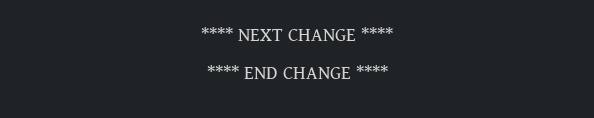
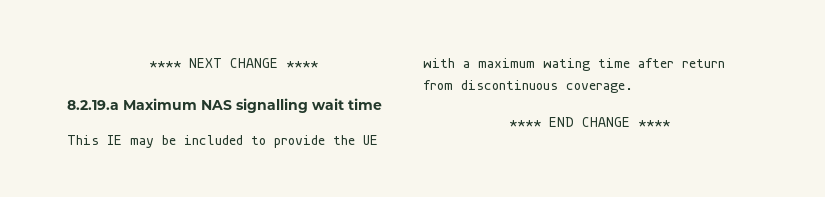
(393, 34) none -> [67,98,382,113] [67,135,378,148] [423,58,725,71] [423,80,633,93] // 8.2.19.a Maximum NAS signalling wait time // This IE may be included to provide the UE with a maximum wating time after return from discontinuous coverage.

